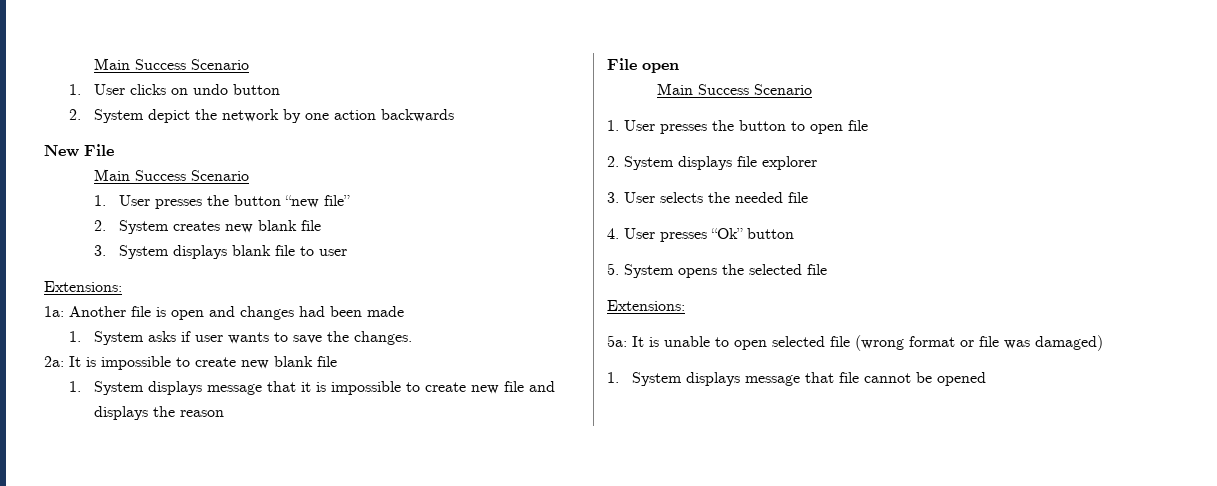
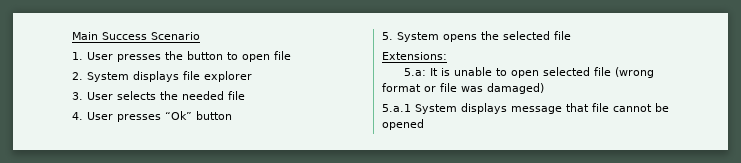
[94,58,250,70] [69,84,281,95] [69,109,455,123] [44,144,114,157] [94,169,250,181] [94,195,351,209] [94,220,322,234] [94,245,348,259] [44,281,122,292] [44,306,404,320] [69,331,413,345] [44,356,337,370] [69,381,556,395] [94,406,225,420] [607,58,679,73] [657,83,813,95] Main Success Scenario // 1. User clicks on undo button // 2. System depict the network by one action backwards // New File // Main Success Scenario // 1. User presses the button “new file” // 2. System creates new blank file // 3. System displays blank file to user // Extensions: // 1a: Another file is open and changes had been made // 1. System asks if user wants to save the changes. // 2a: It is impossible to create new blank file // 1. System displays message that it is impossible to create new file and displays the reason // File open // Main Success Scenario -> [72,32,200,40] Main Success Scenario
[607,335,627,347] 5a: -> [404,68,427,76] 5.a:
[607,372,619,383] 1. -> [382,104,411,112] 5.a.1

